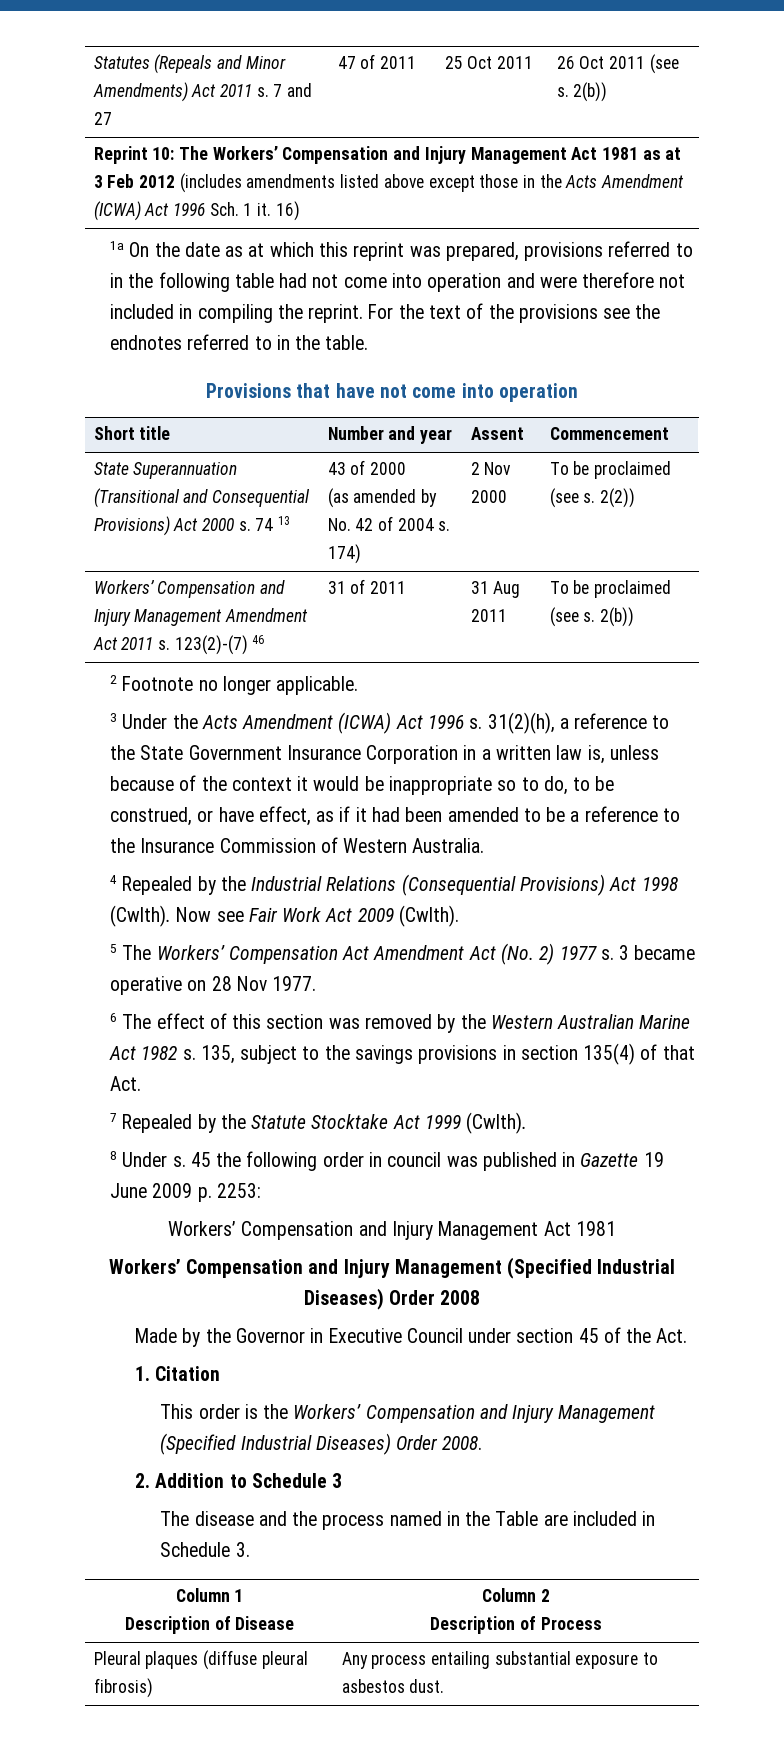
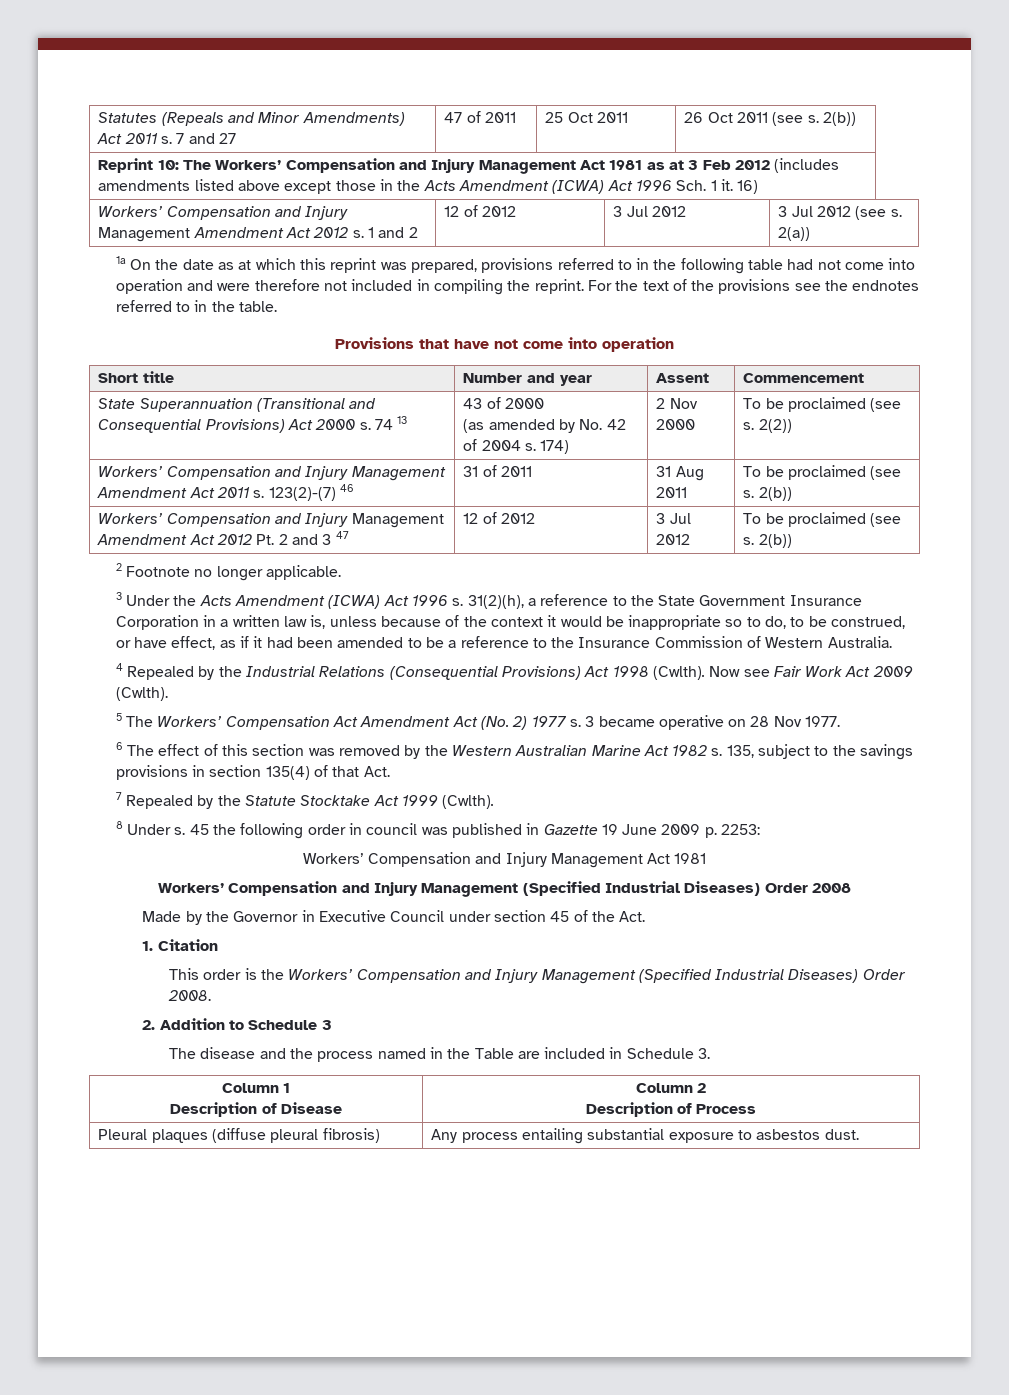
(300, 211) none -> [98,206,349,220] [98,227,418,242] [444,205,517,217] [613,206,687,217] [778,206,902,220] [778,227,811,241] // Workers’ Compensation and Injury Management Amendment Act 2012 s. 1 and 2 | 12 of 2012 | 3 Jul 2012 | 3 Jul 2012 (see s. 2(a))
(634, 617) none -> [98,513,444,528] [97,531,349,545] [463,512,536,524] [656,513,691,524] [656,534,691,545] [743,512,902,527] [743,534,792,548] // Workers’ Compensation and Injury Management Amendment Act 2012 Pt. 2 and 3 47 | 12 of 2012 | 3 Jul 2012 | To be proclaimed (see s. 2(b))

